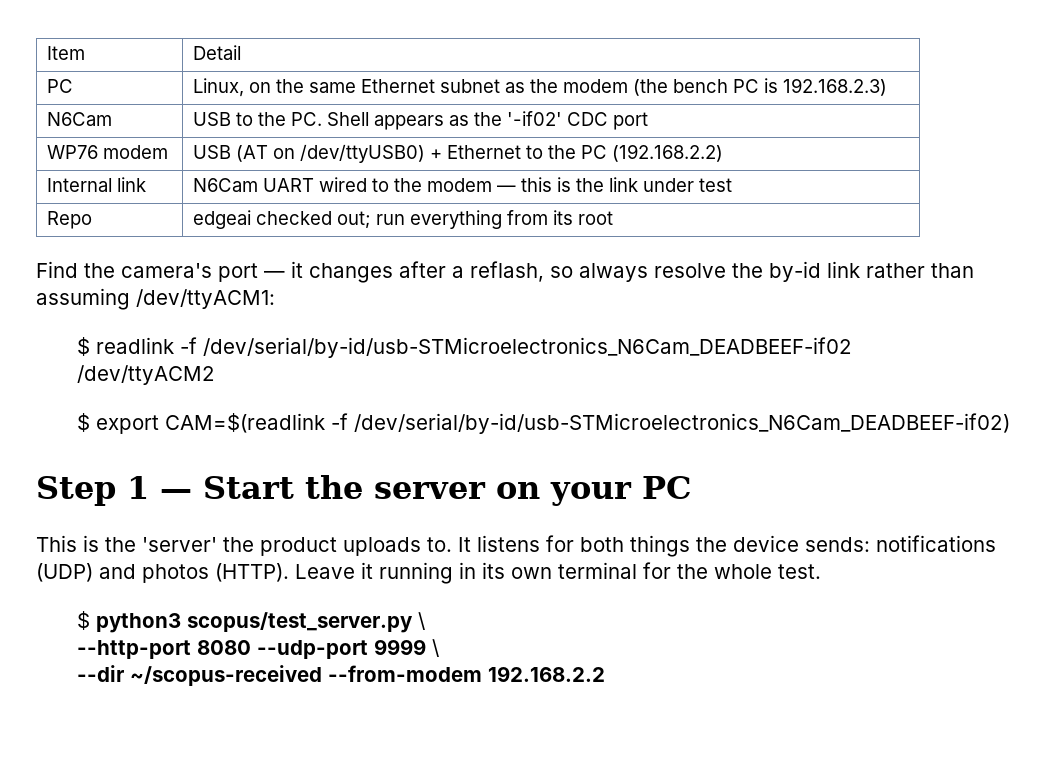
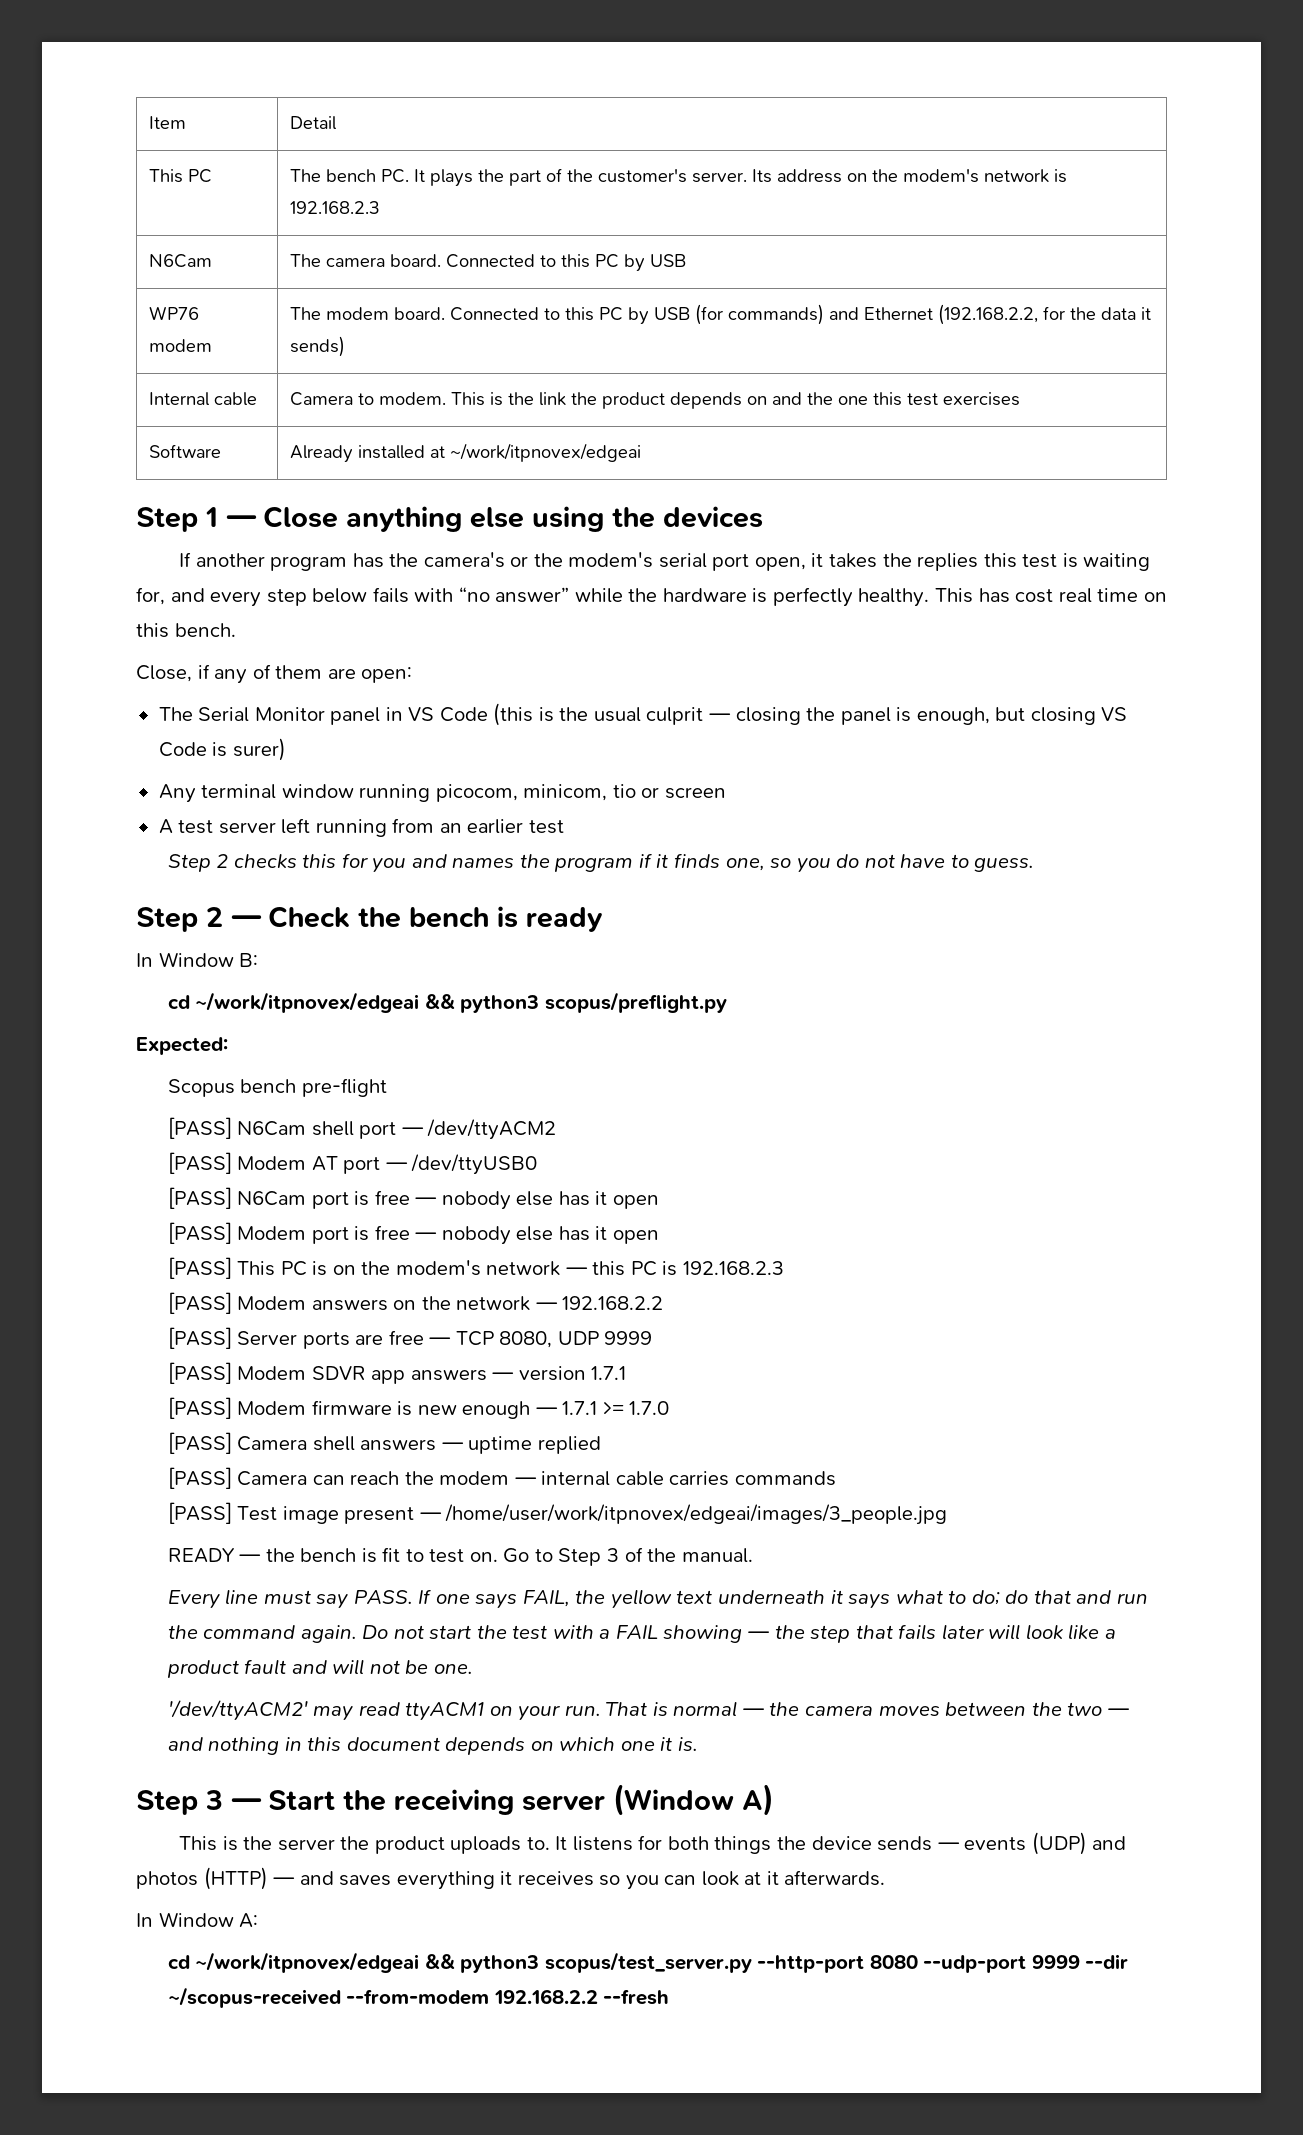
(242, 52) none -> [149,169,184,183] This
[193,78,888,97] [47,112,113,126] [193,111,649,130] [47,145,169,159] [193,144,724,163] [47,177,147,192] [193,177,733,192] [47,211,93,229] [193,210,614,229] [36,261,974,283] [36,288,275,310] [76,337,852,358] [76,365,215,385] [76,413,1010,434] [36,475,691,506] [36,535,217,552] Linux, on the same Ethernet subnet as the modem (the bench PC is 192.168.2.3) // N6Cam | USB to the PC. Shell appears as the '-if02' CDC port // WP76 modem | USB (AT on /dev/ttyUSB0) + Ethernet to the PC (192.168.2.2) // Internal link | N6Cam UART wired to the modem — this is the link under test // Repo | edgeai checked out; run everything from its root // Find the camera's port — it changes after a reflash, so always resolve the by-id link rather than assuming /dev/ttyACM1: // $ readlink -f /dev/serial/by-id/usb-STMicroelectronics_N6Cam_DEADBEEF-if02 // /dev/ttyACM2 // $ export CAM=$(readlink -f /dev/serial/by-id/usb-STMicroelectronics_N6Cam_DEADBEEF-if02) // Step 1 — Start the server on your PC // This is the 'server' -> [290,168,1068,187] [290,201,381,214] [149,254,213,268] [290,254,687,272] [149,306,200,320] [149,339,213,352] [290,304,1152,325] [290,336,346,357] [149,392,258,406] [290,392,1021,409] [149,444,222,458] [290,443,642,463] [136,506,763,532] [179,552,1151,571] [136,587,1167,607] [136,623,236,638] [136,664,413,684] [158,703,1128,726] [158,738,286,761] [158,784,726,803] [158,818,564,837] [167,853,1035,873] [136,906,603,932] [136,952,259,967] [167,992,727,1013] [136,1037,228,1055] [167,1078,387,1097] [167,1117,557,1140] [167,1152,538,1175] [167,1187,659,1210] [167,1222,659,1245] [167,1257,785,1279] [167,1292,664,1314] [167,1327,653,1349] [167,1362,627,1384] [167,1397,670,1419] [167,1432,601,1454] [167,1467,836,1489] [167,1502,948,1525] [167,1547,753,1566] [167,1589,1148,1609] [167,1624,1116,1643] [166,1659,473,1678] [167,1700,1129,1721] [167,1737,698,1755] [136,1784,774,1816] [179,1836,335,1851] The bench PC. It plays the part of the customer's server. Its address on the modem's network is 192.168.2.3 // N6Cam | The camera board. Connected to this PC by USB // WP76 modem | The modem board. Connected to this PC by USB (for commands) and Ethernet (192.168.2.2, for the data it sends) // Internal cable | Camera to modem. This is the link the product depends on and the one this test exercises // Software | Already installed at ~/work/itpnovex/edgeai // Step 1 — Close anything else using the devices // If another program has the camera's or the modem's serial port open, it takes the replies this test is waiting for, and every step below fails with “no answer” while the hardware is perfectly healthy. This has cost real time on this bench. // Close, if any of them are open: // The Serial Monitor panel in VS Code (this is the usual culprit — closing the panel is enough, but closing VS Code is surer) // Any terminal window running picocom, minicom, tio or screen // A test server left running from an earlier test // Step 2 checks this for you and names the program if it finds one, so you do not have to guess. // Step 2 — Check the bench is ready // In Window B: // cd ~/work/itpnovex/edgeai && python3 scopus/preflight.py // Expected: // Scopus bench pre-flight // [PASS] N6Cam shell port — /dev/ttyACM2 // [PASS] Modem AT port — /dev/ttyUSB0 // [PASS] N6Cam port is free — nobody else has it open // [PASS] Modem port is free — nobody else has it open // [PASS] This PC is on the modem's network — this PC is 192.168.2.3 // [PASS] Modem answers on the network — 192.168.2.2 // [PASS] Server ports are free — TCP 8080, UDP 9999 // [PASS] Modem SDVR app answers — version 1.7.1 // [PASS] Modem firmware is new enough — 1.7.1 >= 1.7.0 // [PASS] Camera shell answers — uptime replied // [PASS] Camera can reach the modem — internal cable carries commands // [PASS] Test image present — /home/user/work/itpnovex/edgeai/images/3_people.jpg // READY — the bench is fit to test on. Go to Step 3 of the manual. // Every line must say PASS. If one says FAIL, the yellow text underneath it says what to do; do that and run the command again. Do not start the test with a FAIL showing — the step that fails later will look like a product fault and will not be one. // '/dev/ttyACM2' may read ttyACM1 on your run. That is normal — the camera moves between the two — and nothing in this document depends on which one it is. // Step 3 — Start the receiving server (Window A) // This is the server
[805,535,996,552] [36,562,821,584] [76,611,90,630] sends: notifications (UDP) and photos (HTTP). Leave it running in its own terminal for the whole test. // $ -> [877,1832,1127,1855] [136,1867,886,1890] [136,1912,259,1928] [167,1952,455,1973] sends — events (UDP) and photos (HTTP) — and saves everything it receives so you can look at it afterwards. // In Window A: // cd ~/work/itpnovex/edgeai &&
[417,612,425,630] \ // -> (752, 1962) none
[431,639,439,657] \ // -> (1080, 1962) none
(605, 674) none -> [603,1989,670,2005] --fresh

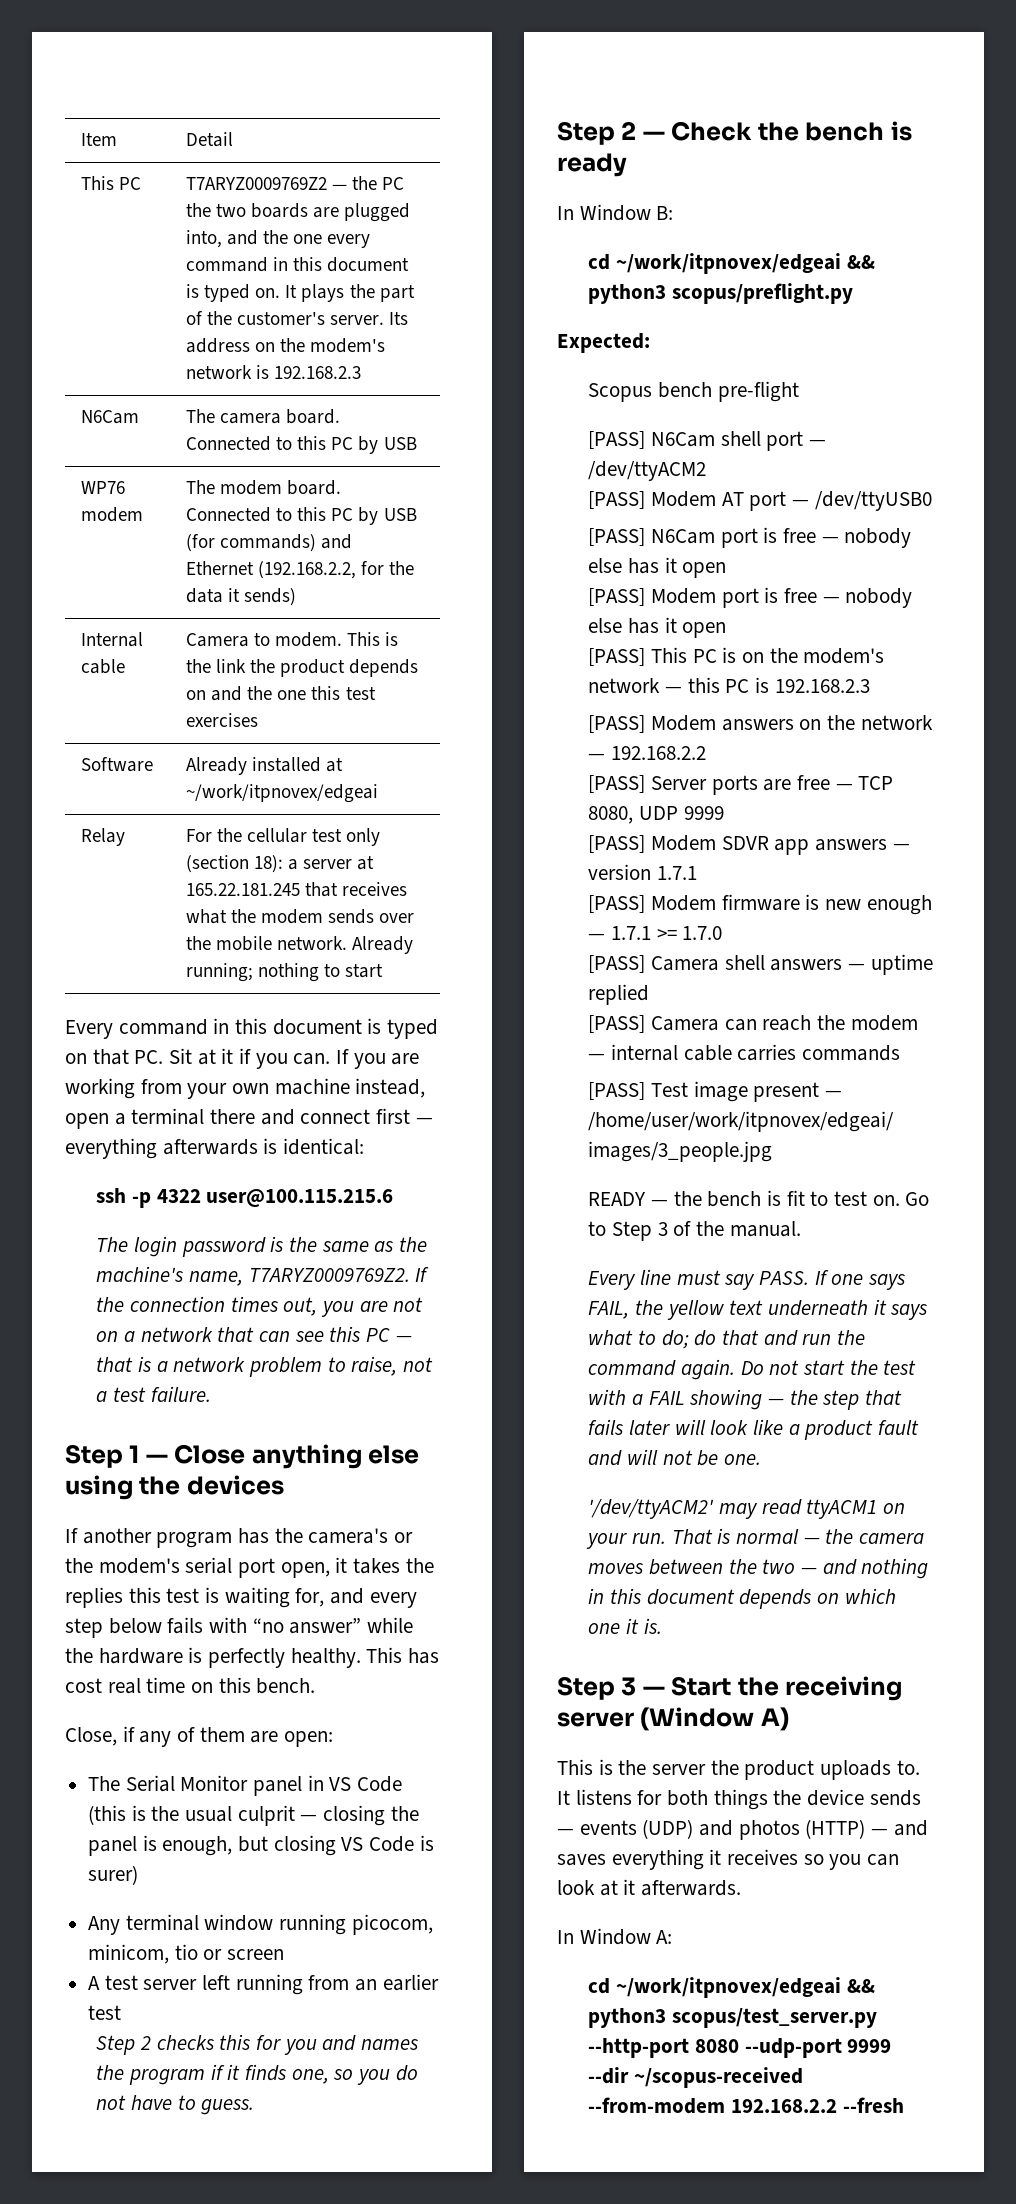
[290,169,410,183] The bench PC. -> [185,176,405,190] [185,203,411,222] [185,230,371,248] [185,257,410,272] [185,284,281,302] T7ARYZ0009769Z2 — the PC the two boards are plugged into, and the one every command in this document is typed on.
(642, 452) none -> [80,828,125,846] [185,828,381,846] [185,855,375,873] [185,882,408,897] [185,909,415,924] [185,936,414,954] [185,963,384,982] [65,1018,439,1039] [65,1048,420,1069] [65,1078,426,1099] [65,1108,433,1129] [65,1138,365,1159] [96,1188,394,1208] [96,1236,428,1257] [96,1266,430,1286] [96,1296,424,1317] [96,1326,412,1342] [96,1356,434,1377] [96,1386,211,1402] // Relay | For the cellular test only (section 18): a server at 165.22.181.245 that receives what the modem sends over the mobile network. Already running; nothing to start // Every command in this document is typed on that PC. Sit at it if you can. If you are working from your own machine instead, open a terminal there and connect first — everything afterwards is identical: // ssh -p 4322 user@100.115.215.6 // The login password is the same as the machine's name, T7ARYZ0009769Z2. If the connection times out, you are not on a network that can see this PC — that is a network problem to raise, not a test failure.

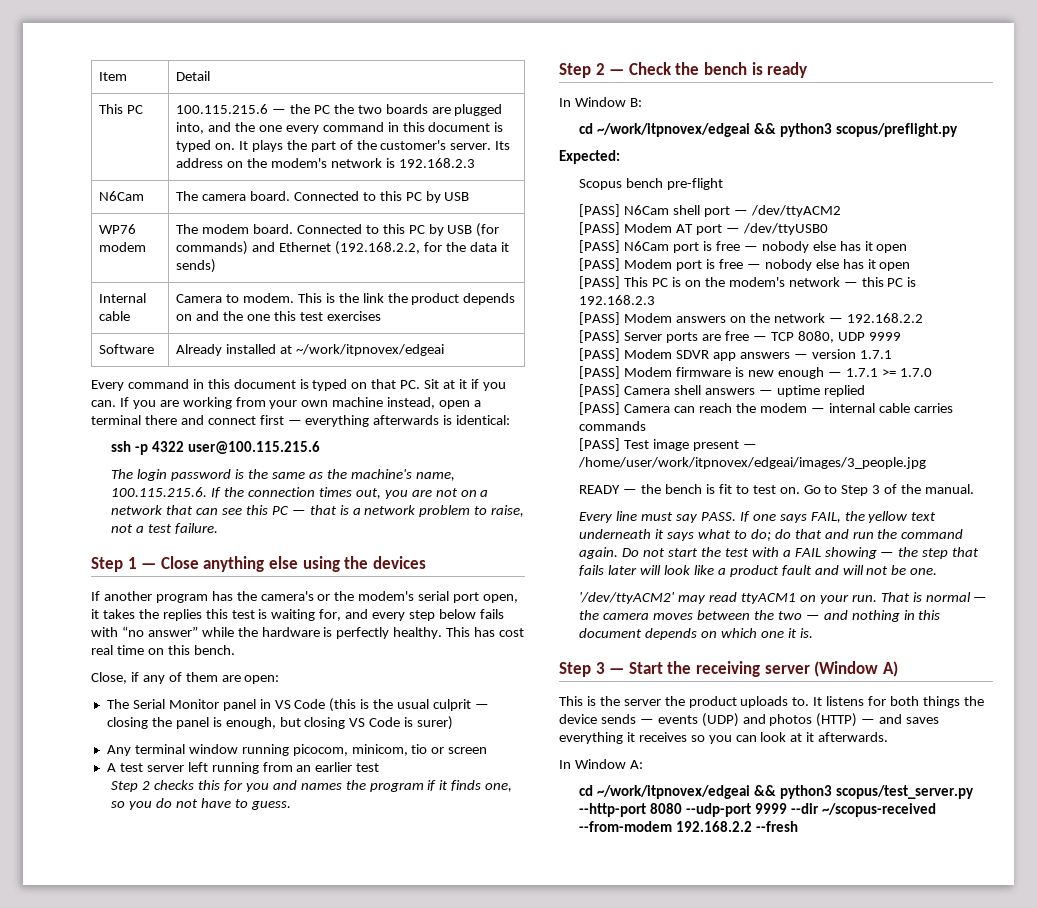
[185,177,327,190] T7ARYZ0009769Z2 -> [176,104,269,114] 100.115.215.6
[80,828,125,846] [185,828,381,846] [185,855,375,873] [185,882,408,897] [185,909,415,924] [185,936,414,954] [185,963,384,982] // Relay | For the cellular test only (section 18): a server at 165.22.181.245 that receives what the modem sends over the mobile network. Already running; nothing to start -> (444, 350) none
[248,1268,410,1282] T7ARYZ0009769Z2. -> [111,487,208,497] 100.115.215.6.

